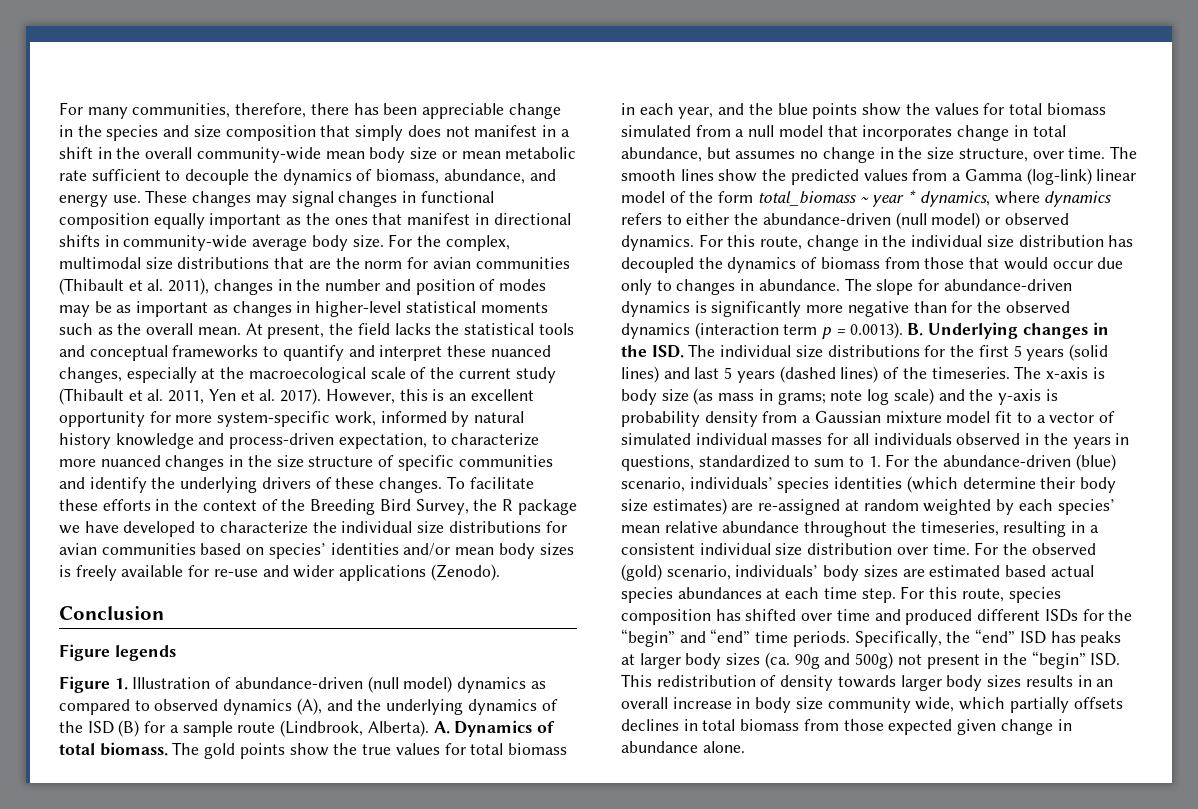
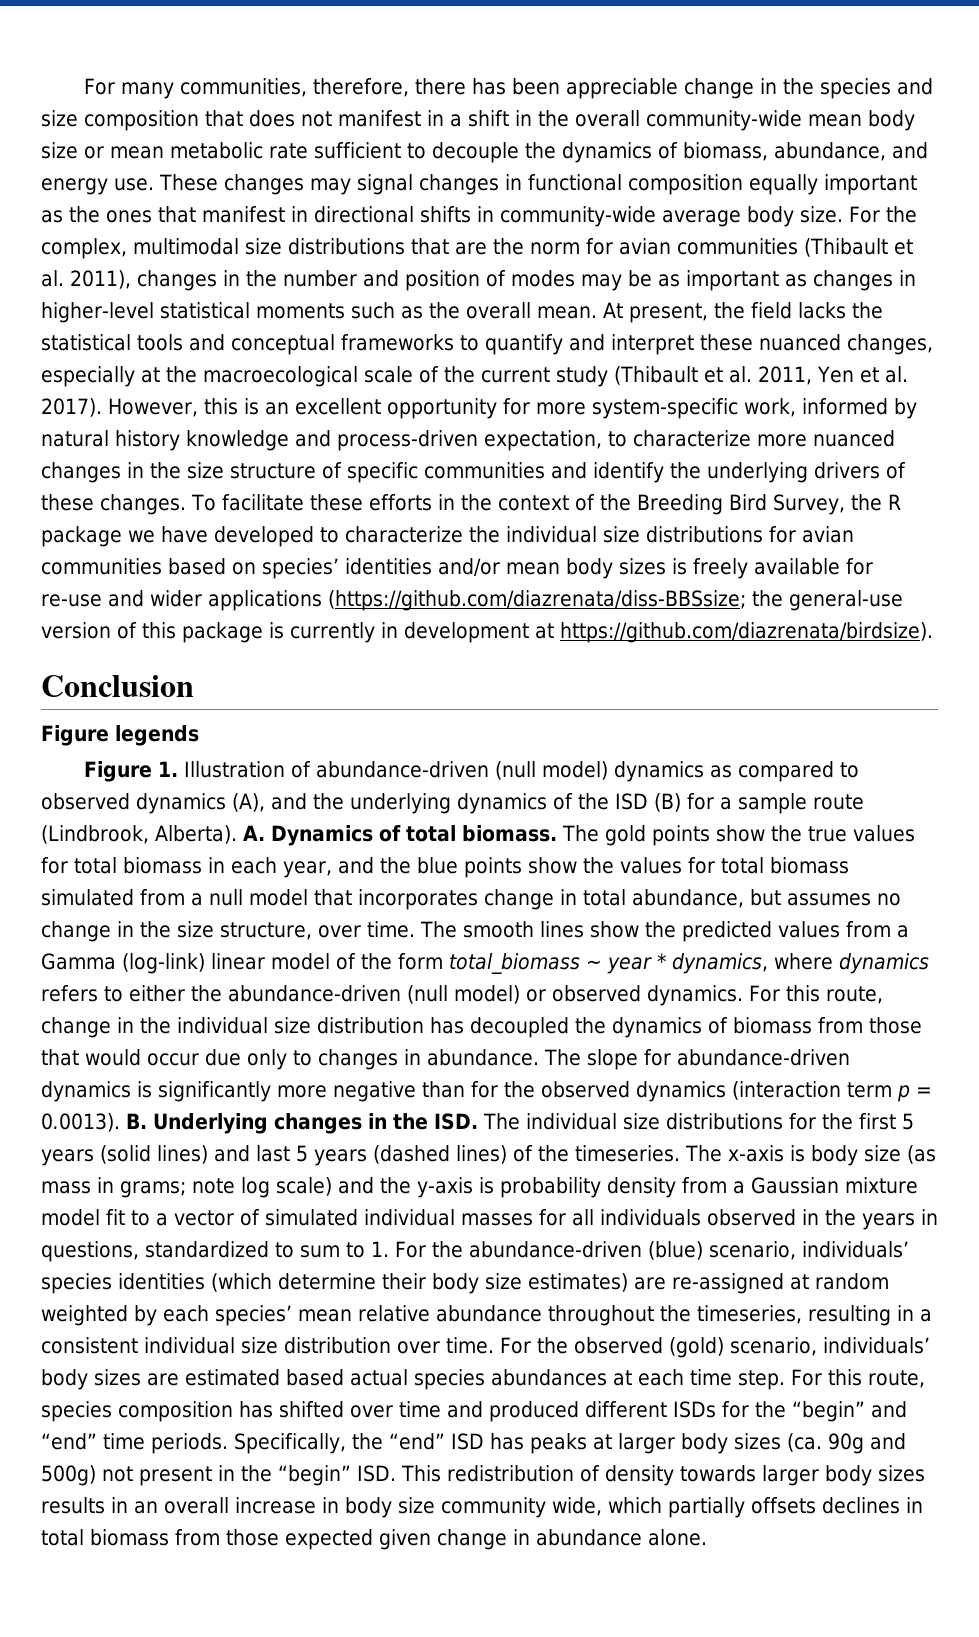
[355,125,404,141] simply -> (243, 118) none
[430,564,500,581] (Zenodo). -> [328,590,903,611] [41,622,933,643] (https://github.com/diazrenata/diss-BBSsize; the general-use version of this package is currently in development at https://github.com/diazrenata/birdsize).

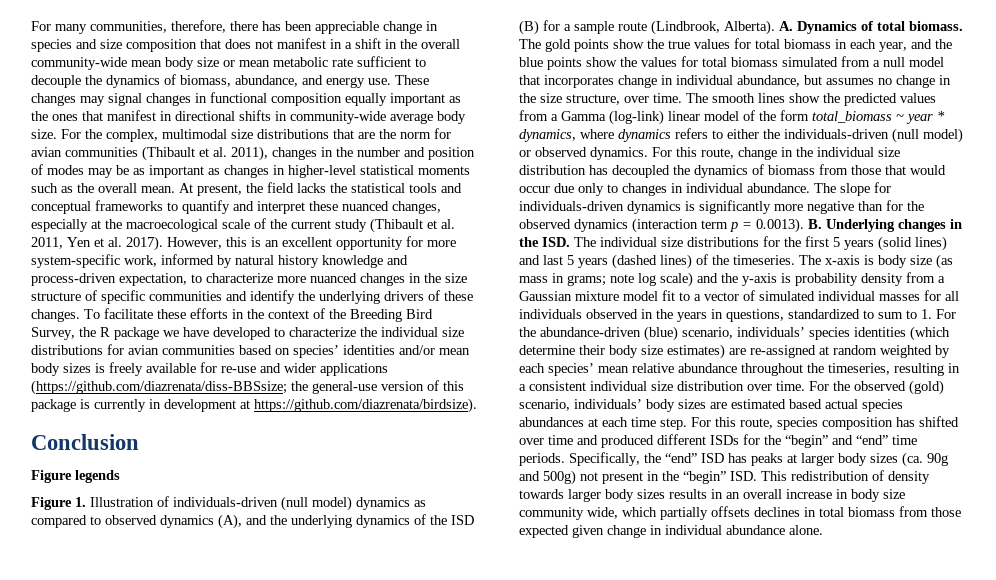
[783,78,815,95] the -> (438, 26) none
[316,761,490,778] abundance-driven -> [173,497,278,507] individuals-driven
[583,889,626,906] total -> [676,75,733,85] individual
[228,985,401,1002] abundance-driven -> [784,129,889,139] individuals-driven
(421, 1057) none -> [686,183,743,193] individual
[677,1049,850,1066] abundance-driven -> [519,201,624,211] individuals-driven
(530, 1537) none -> [665,525,722,535] individual

